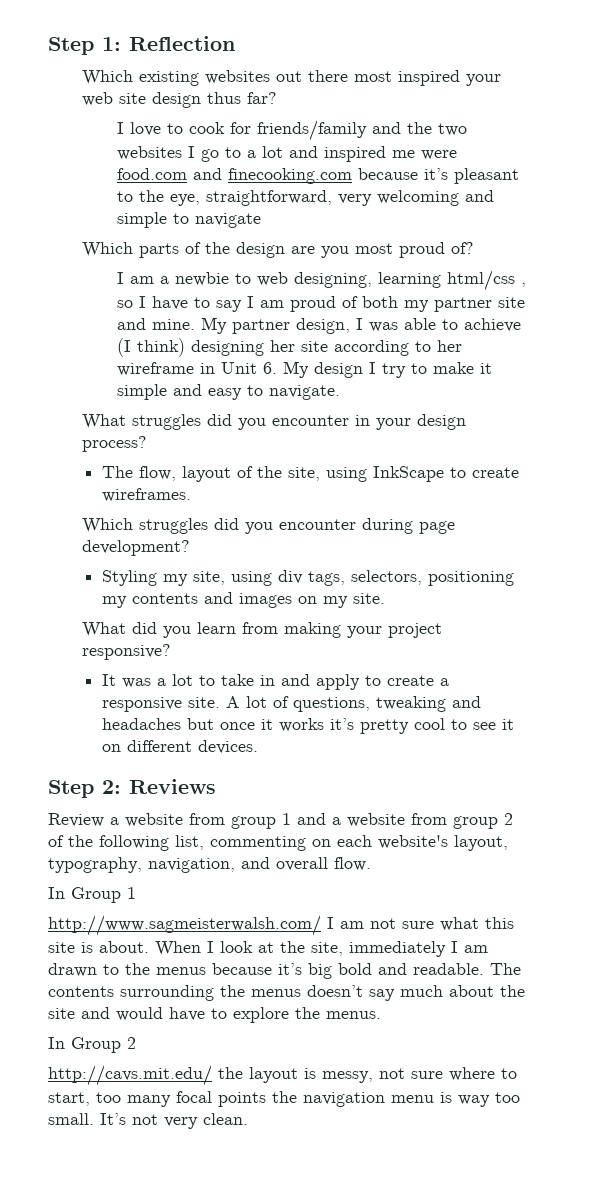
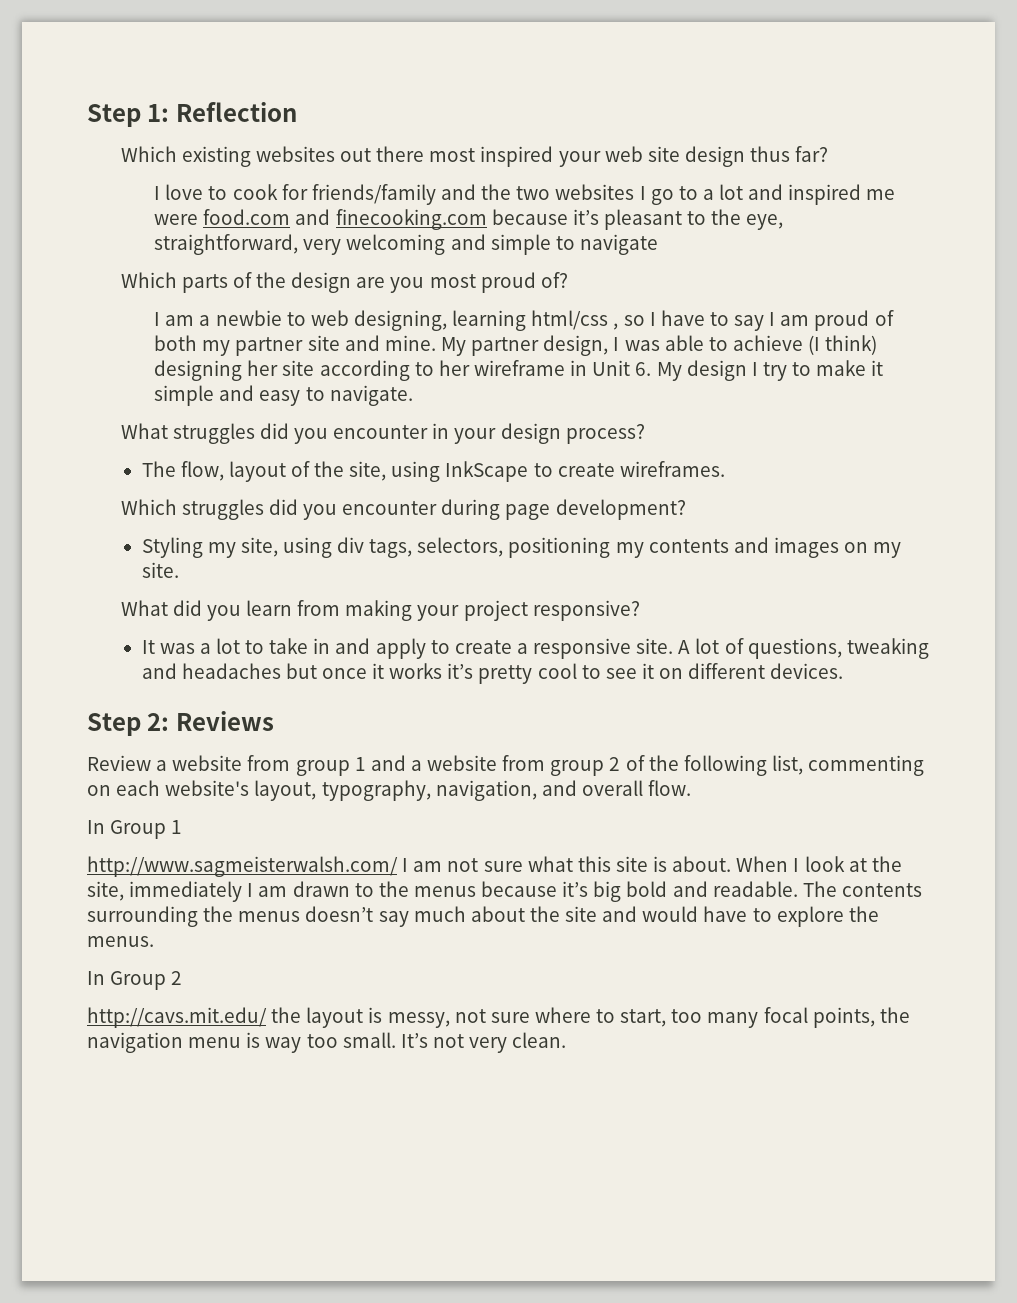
[218,1092,266,1107] points -> [812,1007,875,1028] points,

